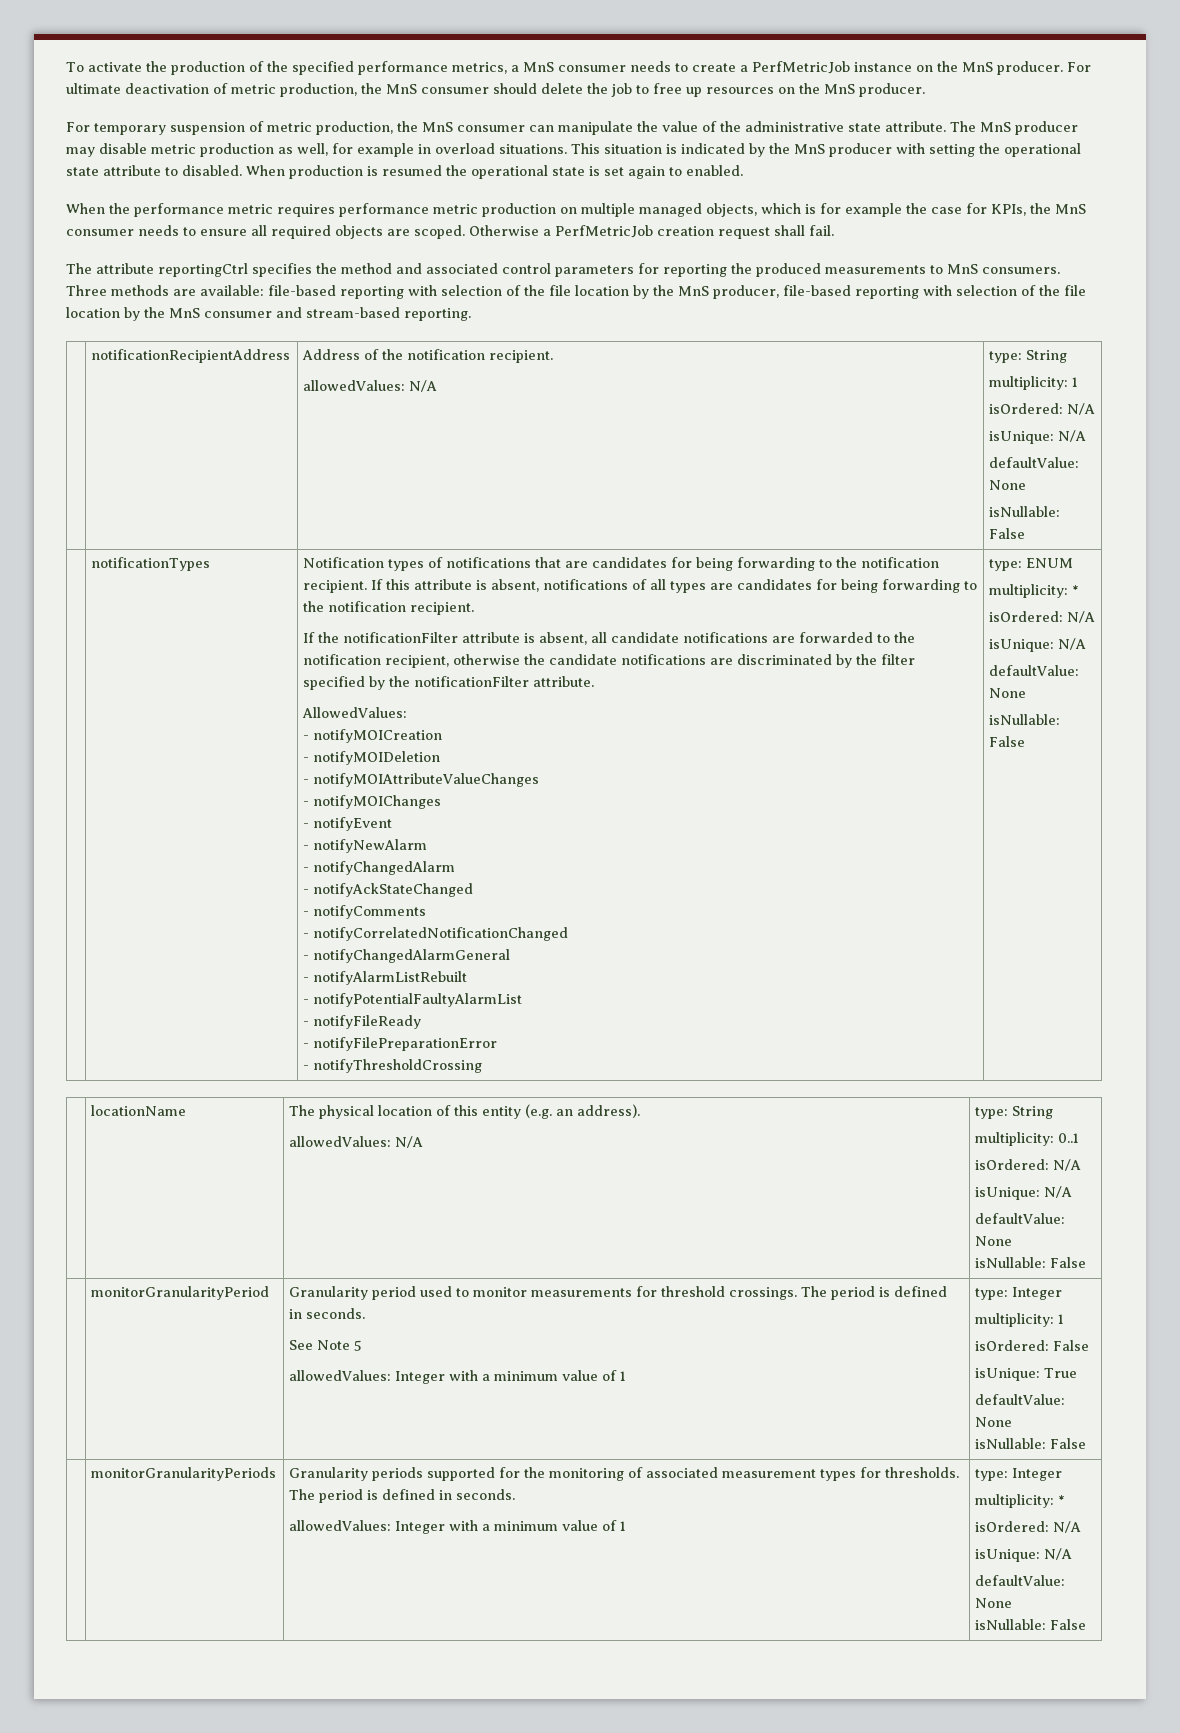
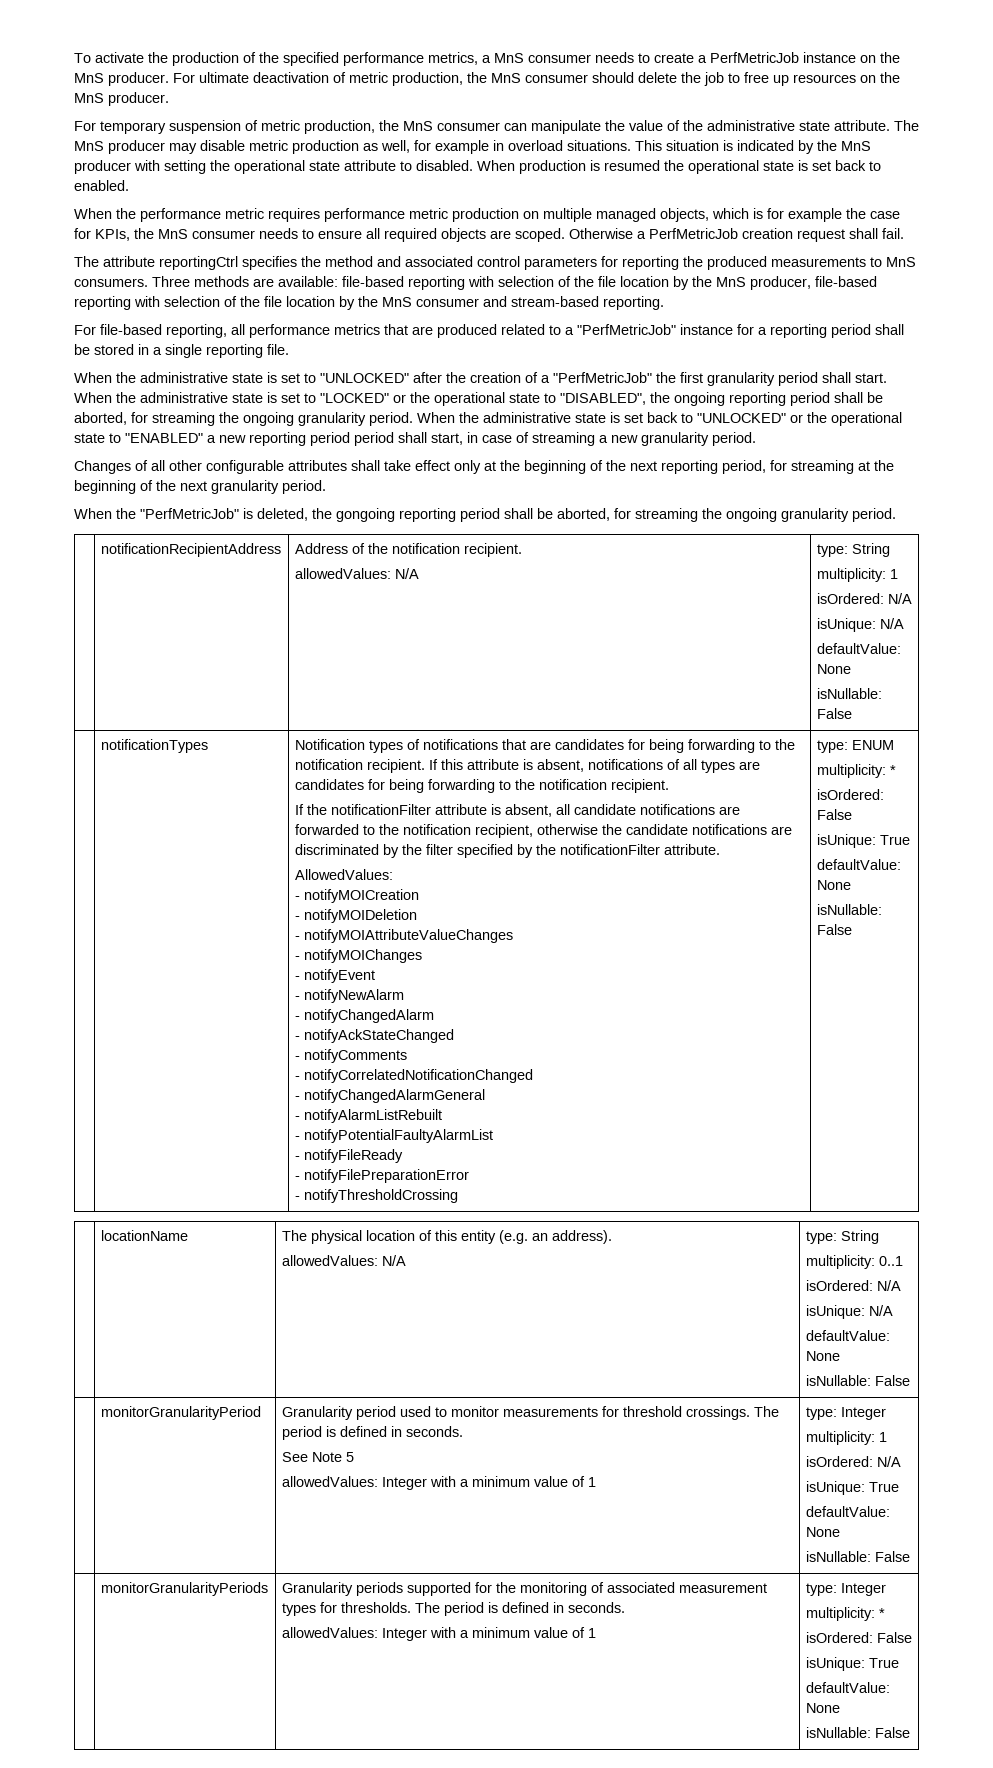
[628,166,665,179] again -> [835,160,866,171] back
(471, 314) none -> [74,324,904,338] [74,344,289,358] [74,372,887,386] [74,392,883,406] [74,412,902,426] [74,432,756,446] [74,460,894,474] [74,480,326,494] [74,508,896,522] // For file-based reporting, all performance metrics that are produced related to a "PerfMetricJob" instance for a reporting period shall be stored in a single reporting file. // When the administrative state is set to "UNLOCKED" after the creation of a "PerfMetricJob" the first granularity period shall start. When the administrative state is set to "LOCKED" or the operational state to "DISABLED", the ongoing reporting period shall be aborted, for streaming the ongoing granularity period. When the administrative state is set back to "UNLOCKED" or the operational state to "ENABLED" a new reporting period period shall start, in case of streaming a new granularity period. // Changes of all other configurable attributes shall take effect only at the beginning of the next reporting period, for streaming at the beginning of the next granularity period. // When the "PerfMetricJob" is deleted, the gongoing reporting period shall be aborted, for streaming the ongoing granularity period.
[1067,611,1096,623] [989,638,1087,652] N/A // isUnique: N/A -> [816,809,852,820] [816,834,910,848] False // isUnique: True
[1053,1340,1090,1351] False -> [876,1456,901,1467] N/A
[1053,1521,1082,1533] [975,1548,1073,1562] N/A // isUnique: N/A -> [876,1632,912,1643] [805,1657,899,1671] False // isUnique: True

